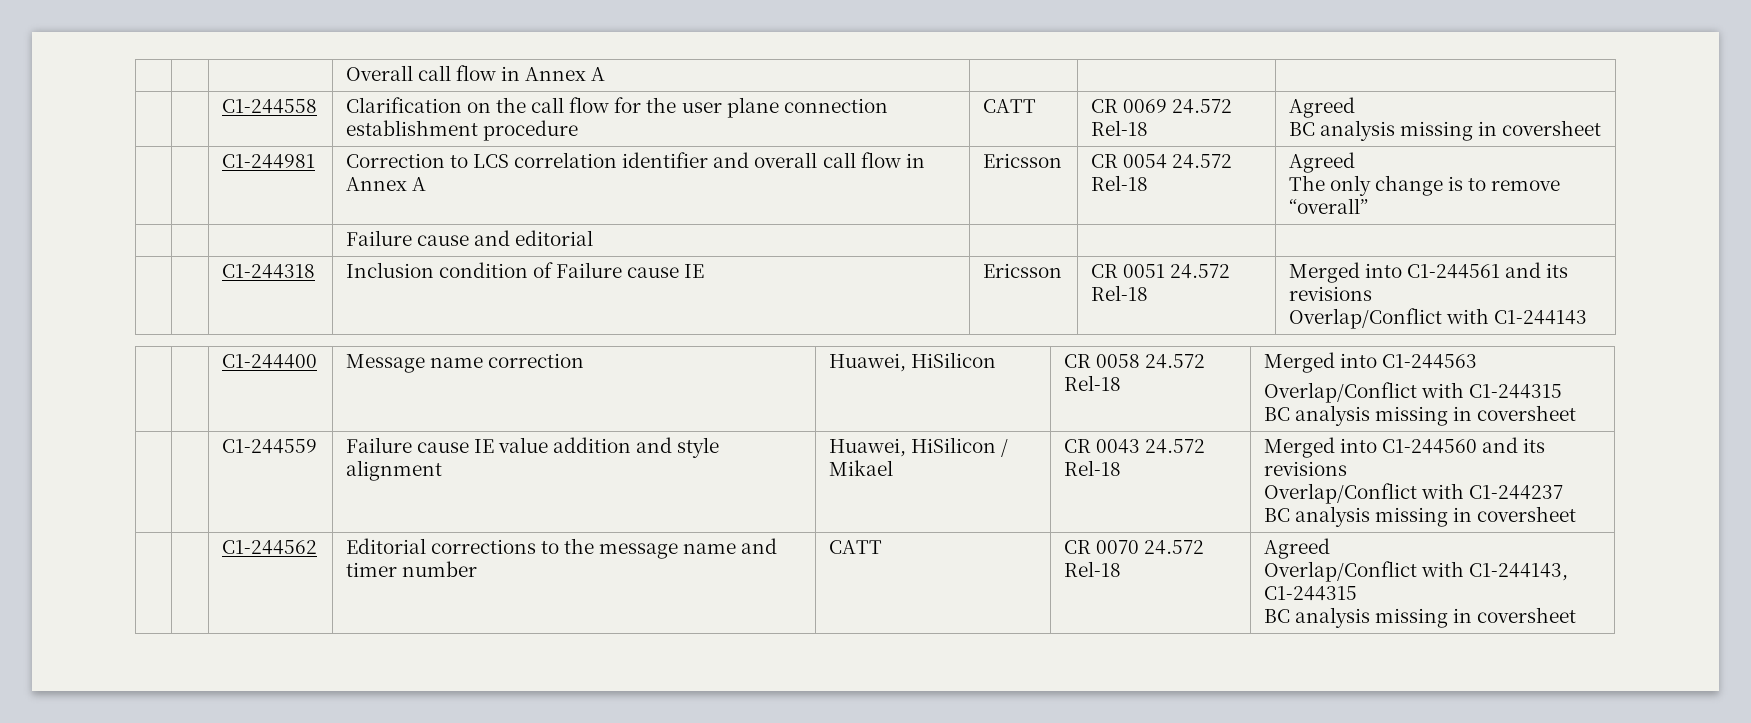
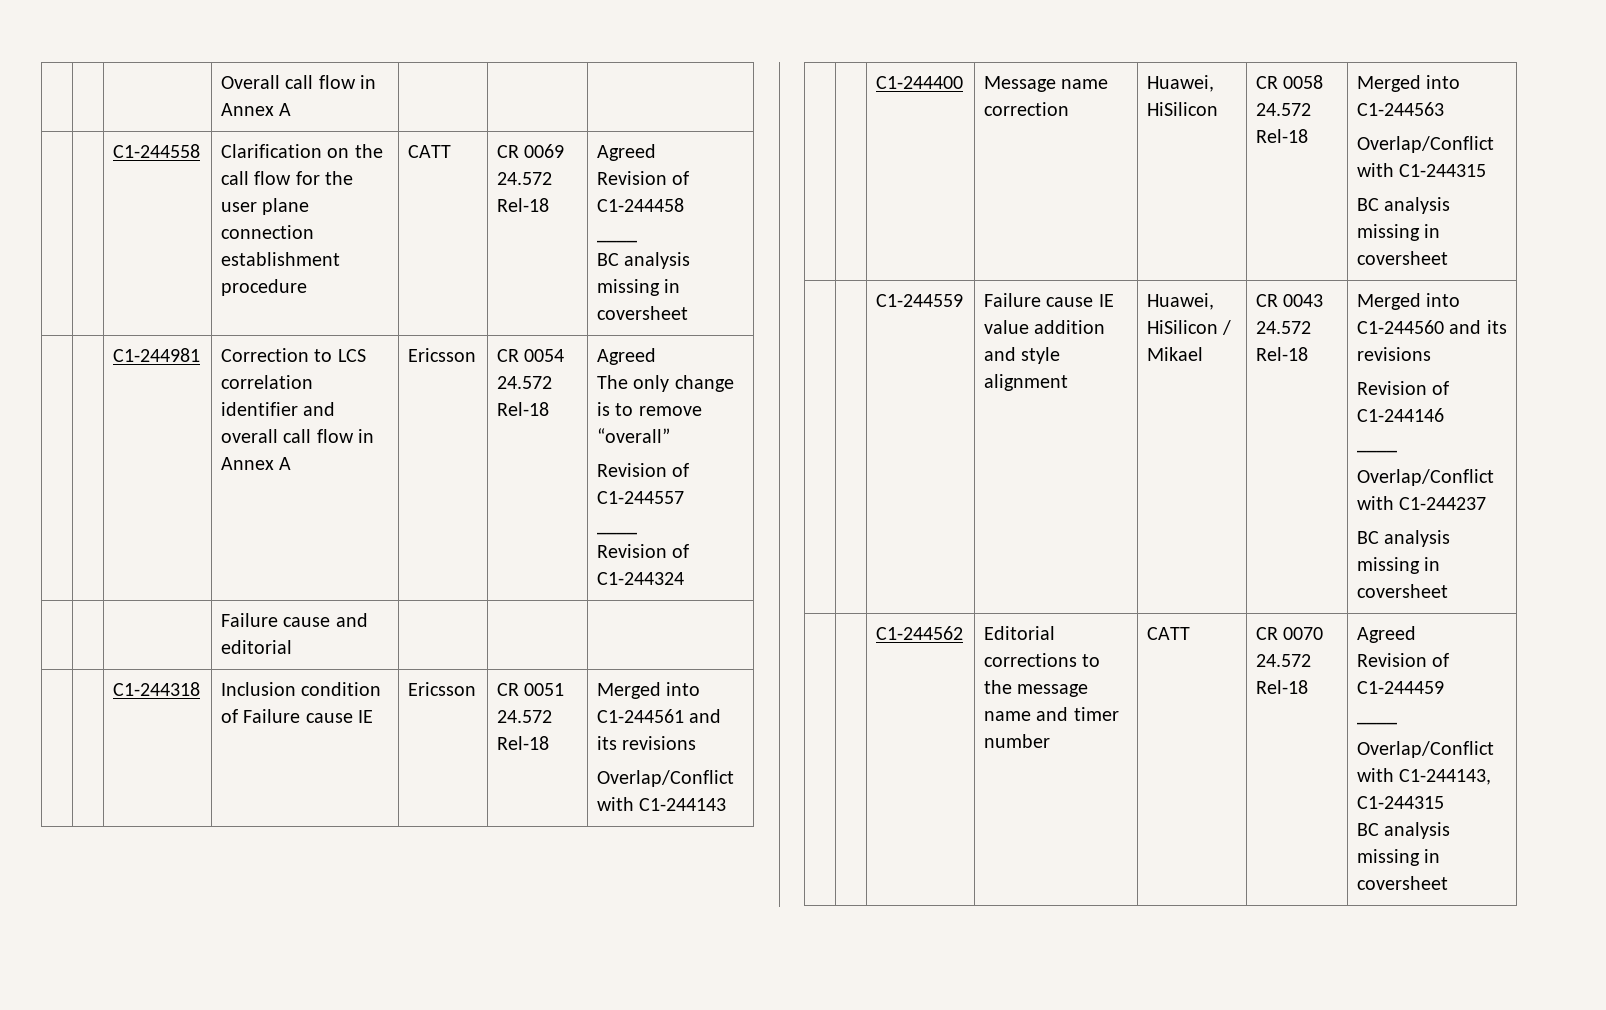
(1355, 107) none -> [597,171,690,185] [597,198,685,212] [597,239,638,243] // Revision of C1-244458 // ____
(1368, 206) none -> [597,463,690,477] [597,491,685,504] [597,531,638,535] [597,544,690,558] [597,572,685,585] // Revision of C1-244557 // ____ // Revision of C1-244324
(1347, 468) none -> [1357,381,1450,395] [1357,408,1445,422] [1357,449,1398,453] // Revision of C1-244146 // ____
(1330, 548) none -> [1357,653,1450,667] [1357,681,1445,694] [1357,721,1398,725] // Revision of C1-244459 // ____

